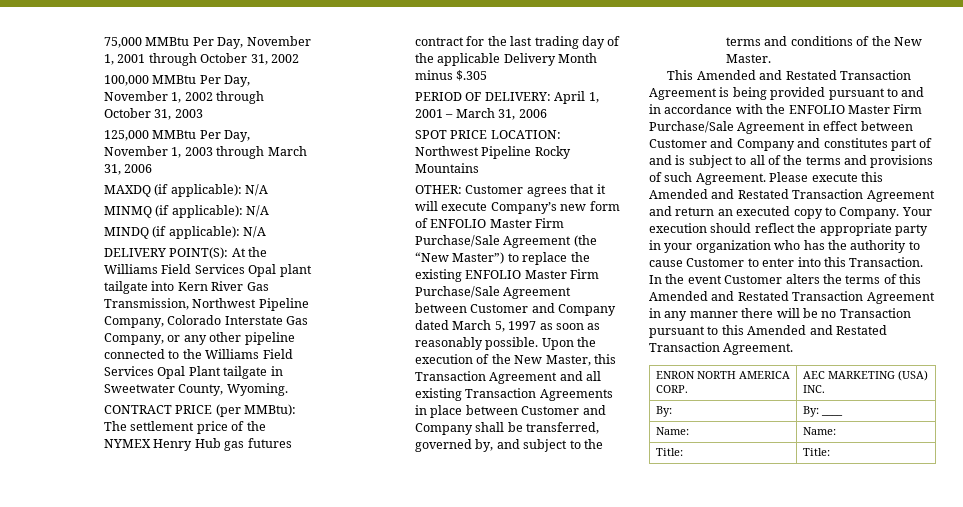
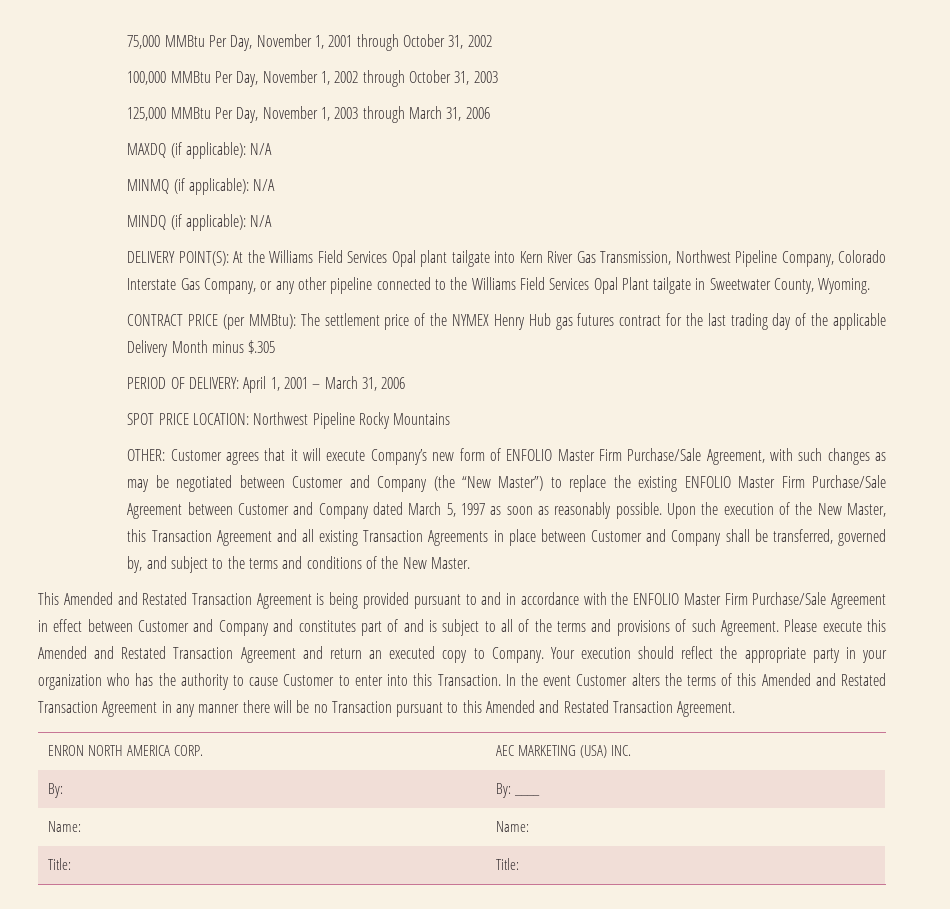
[503,236,572,248] Agreement -> [706,448,886,465] [127,475,428,492] Agreement, with such changes as may be negotiated between Customer and Company

